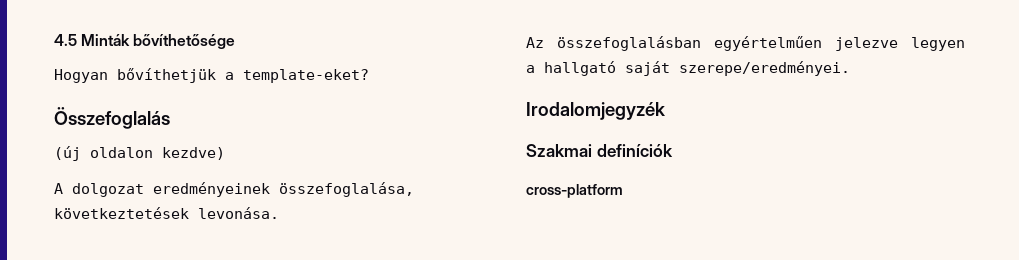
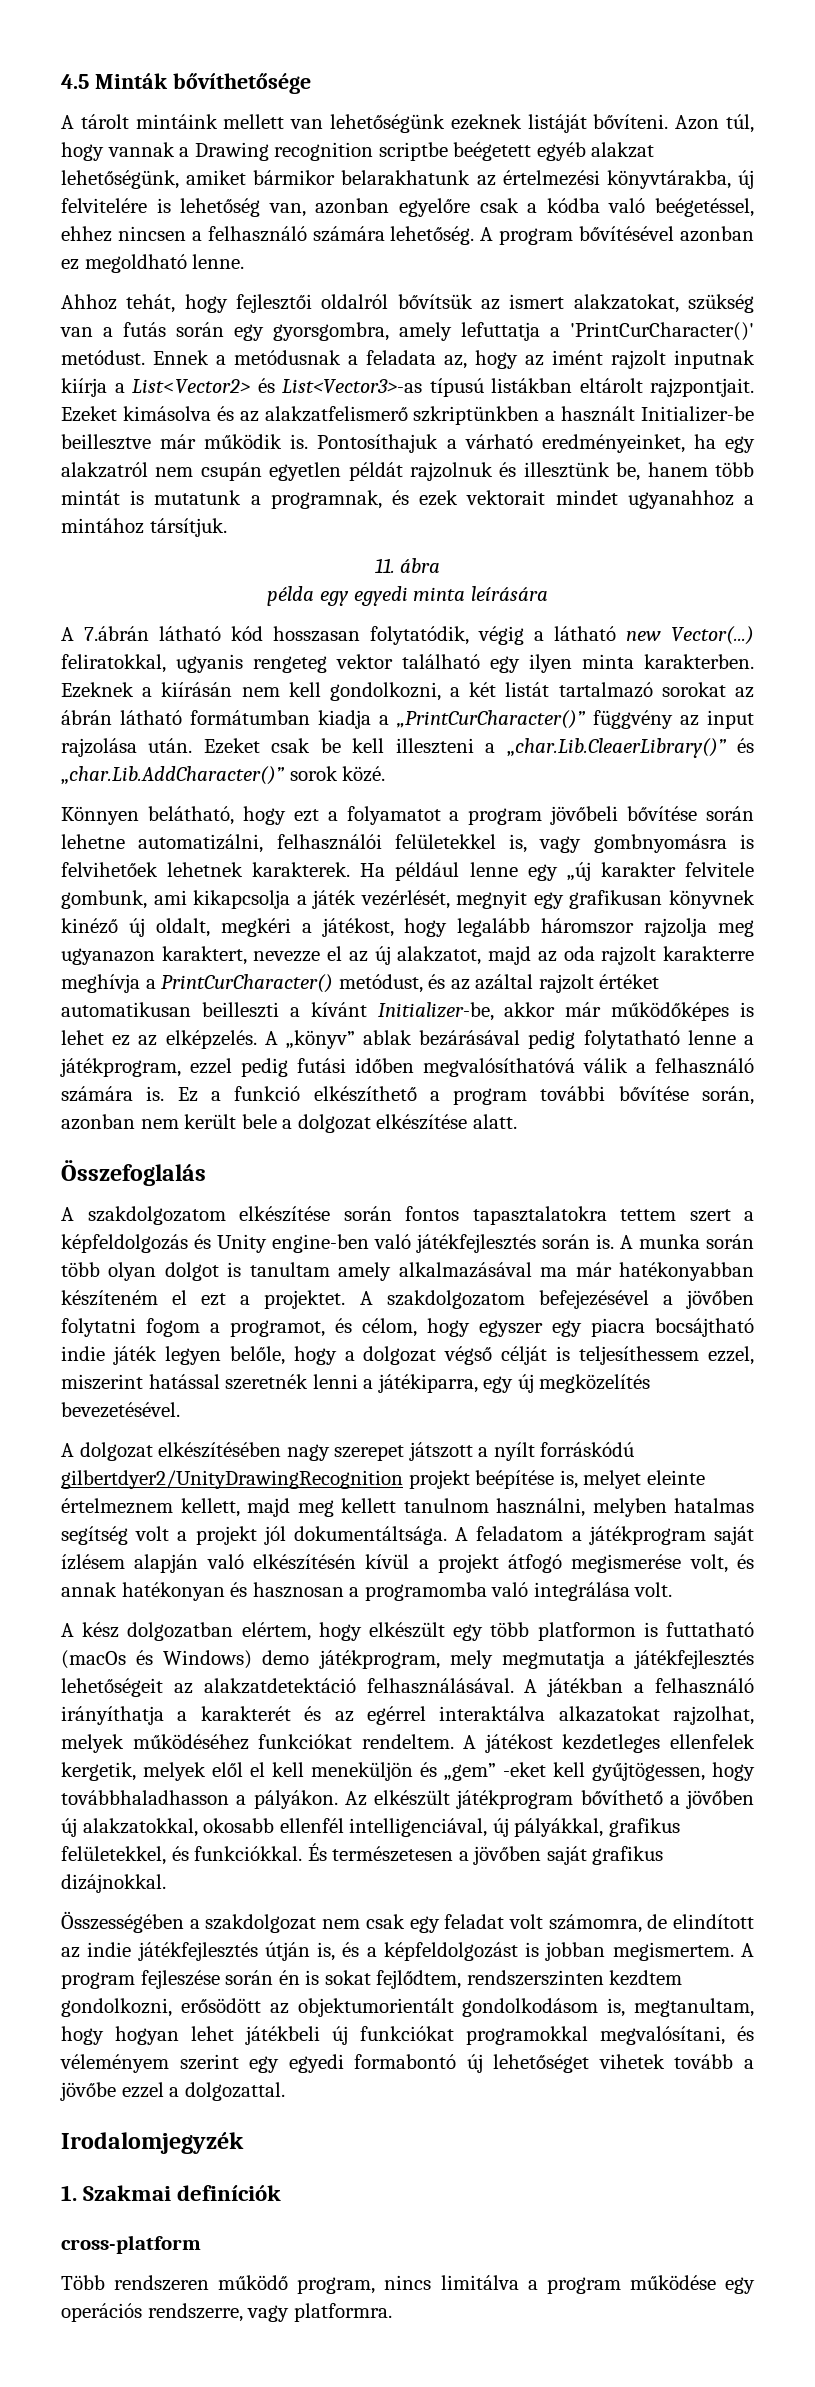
[54,68,369,83] [54,107,170,129] [54,146,225,161] [54,182,414,197] [54,207,279,219] [526,36,965,51] [526,61,850,76] Hogyan bővíthetjük a template-eket? // Összefoglalás // (új oldalon kezdve) // A dolgozat eredményeinek összefoglalása, következtetések levonása. // Az összefoglalásban egyértelműen jelezve legyen a hallgató saját szerepe/eredményei. -> [61,114,754,133] [61,142,655,161] [61,170,754,189] [61,198,755,217] [61,226,755,245] [61,254,245,273] [61,294,754,313] [60,322,754,341] [61,350,755,369] [61,378,754,397] [61,406,754,425] [61,434,755,453] [61,462,754,481] [61,490,754,509] [61,518,227,537] [374,558,441,573] [267,586,548,606] [61,626,754,645] [61,654,754,673] [61,682,754,701] [61,710,754,729] [61,738,755,758] [61,766,386,785] [61,806,754,825] [61,834,754,853] [61,862,755,881] [61,890,755,909] [61,918,754,937] [61,946,755,965] [61,974,660,993] [61,1002,754,1021] [61,1030,754,1049] [60,1058,754,1077] [61,1086,754,1105] [61,1114,517,1133] [61,1160,206,1186] [61,1206,754,1225] [61,1234,754,1253] [61,1262,755,1281] [61,1290,754,1309] [61,1318,754,1337] [61,1346,755,1365] [61,1374,651,1393] [61,1402,180,1418] [61,1442,635,1461] [61,1470,705,1489] [61,1498,754,1517] [61,1526,754,1545] [61,1554,754,1573] [61,1582,673,1601] [61,1622,754,1641] [61,1650,754,1669] [61,1678,754,1697] [61,1706,754,1725] [61,1734,755,1753] [61,1762,755,1781] [61,1790,754,1809] [61,1818,680,1837] [61,1843,664,1865] [61,1874,166,1893] [61,1911,754,1933] [61,1942,754,1961] [61,1970,683,1989] [61,1998,754,2017] [61,2026,754,2045] [60,2054,754,2073] [60,2082,285,2101] A tárolt mintáink mellett van lehetőségünk ezeknek listáját bővíteni. Azon túl, hogy vannak a Drawing recognition scriptbe beégetett egyéb alakzat lehetőségünk, amiket bármikor belarakhatunk az értelmezési könyvtárakba, új felvitelére is lehetőség van, azonban egyelőre csak a kódba való beégetéssel, ehhez nincsen a felhasználó számára lehetőség. A program bővítésével azonban ez megoldható lenne. // Ahhoz tehát, hogy fejlesztői oldalról bővítsük az ismert alakzatokat, szükség van a futás során egy gyorsgombra, amely lefuttatja a 'PrintCurCharacter()' metódust. Ennek a metódusnak a feladata az, hogy az imént rajzolt inputnak kiírja a List<Vector2> és List<Vector3>-as típusú listákban eltárolt rajzpontjait. Ezeket kimásolva és az alakzatfelismerő szkriptünkben a használt Initializer-be beillesztve már működik is. Pontosíthajuk a várható eredményeinket, ha egy alakzatról nem csupán egyetlen példát rajzolnuk és illesztünk be, hanem több mintát is mutatunk a programnak, és ezek vektorait mindet ugyanahhoz a mintához társítjuk. // 11. ábra // példa egy egyedi minta leírására // A 7.ábrán látható kód hosszasan folytatódik, végig a látható new Vector(...) feliratokkal, ugyanis rengeteg vektor található egy ilyen minta karakterben. Ezeknek a kiírásán nem kell gondolkozni, a két listát tartalmazó sorokat az ábrán látható formátumban kiadja a „PrintCurCharacter()” függvény az input rajzolása után. Ezeket csak be kell illeszteni a „char.Lib.CleaerLibrary()” és „char.Lib.AddCharacter()” sorok közé. // Könnyen belátható, hogy ezt a folyamatot a program jövőbeli bővítése során lehetne automatizálni, felhasználói felületekkel is, vagy gombnyomásra is felvihetőek lehetnek karakterek. Ha például lenne egy „új karakter felvitele gombunk, ami kikapcsolja a játék vezérlését, megnyit egy grafikusan könyvnek kinéző új oldalt, megkéri a játékost, hogy legalább háromszor rajzolja meg ugyanazon karaktert, nevezze el az új alakzatot, majd az oda rajzolt karakterre meghívja a PrintCurCharacter() metódust, és az azáltal rajzolt értéket automatikusan beilleszti a kívánt Initializer-be, akkor már működőképes is lehet ez az elképzelés. A „könyv” ablak bezárásával pedig folytatható lenne a játékprogram, ezzel pedig futási időben megvalósíthatóvá válik a felhasználó számára is. Ez a funkció elkészíthető a program további bővítése során, azonban nem került bele a dolgozat elkészítése alatt. // Összefoglalás // A szakdolgozatom elkészítése során fontos tapasztalatokra tettem szert a képfeldolgozás és Unity engine-ben való játékfejlesztés során is. A munka során több olyan dolgot is tanultam amely alkalmazásával ma már hatékonyabban készíteném el ezt a projektet. A szakdolgozatom befejezésével a jövőben folytatni fogom a programot, és célom, hogy egyszer egy piacra bocsájtható indie játék legyen belőle, hogy a dolgozat végső célját is teljesíthessem ezzel, miszerint hatással szeretnék lenni a játékiparra, egy új megközelítés bevezetésével. // A dolgozat elkészítésében nagy szerepet játszott a nyílt forráskódú gilbertdyer2/UnityDrawingRecognition projekt beépítése is, melyet eleinte értelmeznem kellett, majd meg kellett tanulnom használni, melyben hatalmas segítség volt a projekt jól dokumentáltsága. A feladatom a játékprogram saját ízlésem alapján való elkészítésén kívül a projekt átfogó megismerése volt, és annak hatékonyan és hasznosan a programomba való integrálása volt. // A kész dolgozatban elértem, hogy elkészült egy több platformon is futtatható (macOs és Windows) demo játékprogram, mely megmutatja a játékfejlesztés lehetőségeit az alakzatdetektáció felhasználásával. A játékban a felhasználó irányíthatja a karakterét és az egérrel interaktálva alkazatokat rajzolhat, melyek működéséhez funkciókat rendeltem. A játékost kezdetleges ellenfelek kergetik, melyek elől el kell meneküljön és „gem” -eket kell gyűjtögessen, hogy továbbhaladhasson a pályákon. Az elkészült játékprogram bővíthető a jövőben új alakzatokkal, okosabb ellenfél intelligenciával, új pályákkal, grafikus felületekkel, és funkciókkal. És természetesen a jövőben saját grafikus dizájnokkal. // Összességében a szakdolgozat nem csak egy feladat volt számomra, de elindított az indie játékfejlesztés útján is, és a képfeldolgozást is jobban megismertem. A program fejleszése során én is sokat fejlődtem, rendszerszinten kezdtem gondolkozni, erősödött az objektumorientált gondolkodásom is, megtanultam, hogy hogyan lehet játékbeli új funkciókat programokkal megvalósítani, és véleményem szerint egy egyedi formabontó új lehetőséget vihetek tovább a jövőbe ezzel a dolgozattal.
(665, 111) none -> [61,2185,77,2201] 1.
(623, 191) none -> [61,2275,756,2294] [61,2303,392,2322] // Több rendszeren működő program, nincs limitálva a program működése egy operációs rendszerre, vagy platformra.

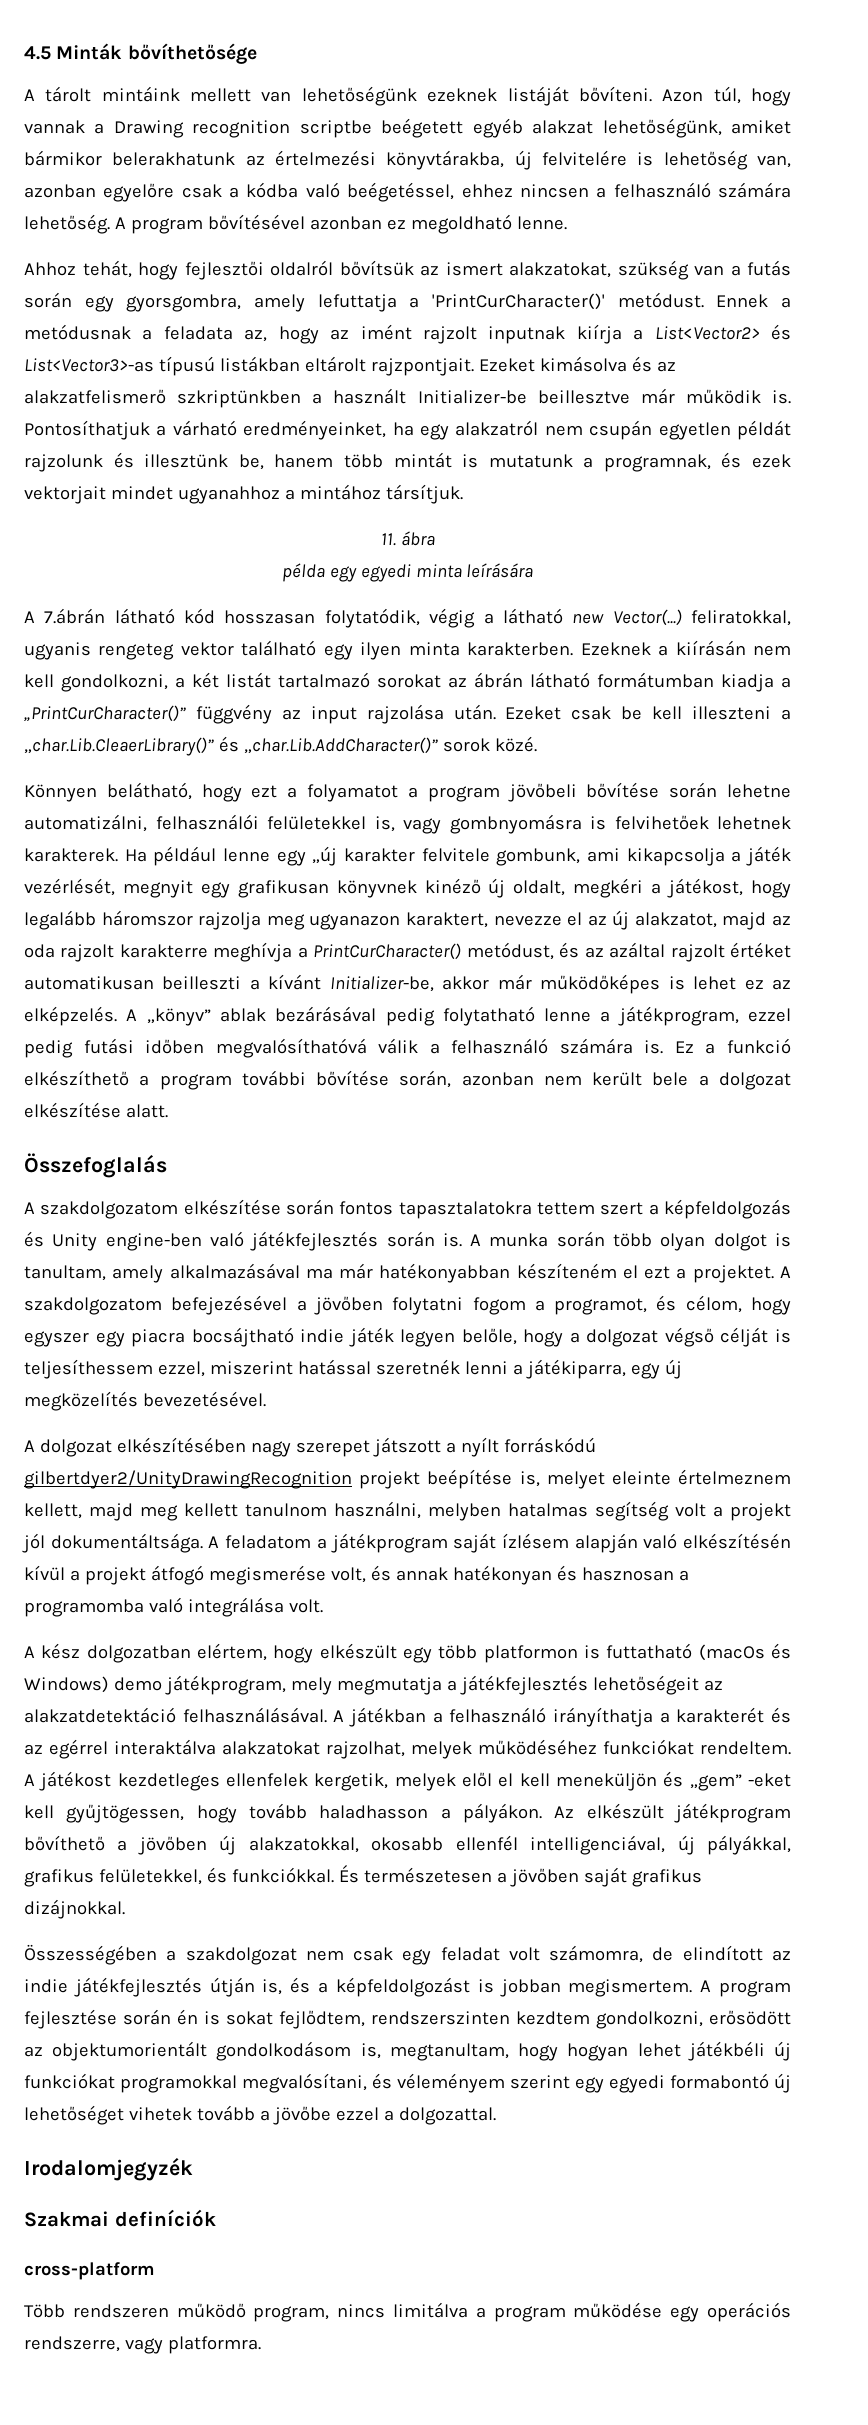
[341,170,471,185] belarakhatunk -> [112,152,236,166] belerakhatunk
[317,434,439,453] Pontosíthajuk -> [24,420,150,440] Pontosíthatjuk
[409,462,493,481] rajzolnuk -> [24,454,103,472] rajzolunk
[466,490,546,505] vektorait -> [24,486,106,504] vektorjait
[249,1262,330,1277] tanultam -> [24,1265,106,1281] tanultam,
[558,1706,660,1722] alkazatokat -> [222,1741,320,1755] alakzatokat
[61,1790,229,1805] továbbhaladhasson -> [248,1803,429,1819] tovább haladhasson
[140,1970,220,1989] fejleszése -> [24,2009,117,2029] fejlesztése
[245,2026,320,2045] játékbeli -> [687,2041,765,2061] játékbéli
[61,2185,77,2201] 1. -> (193, 2169) none

